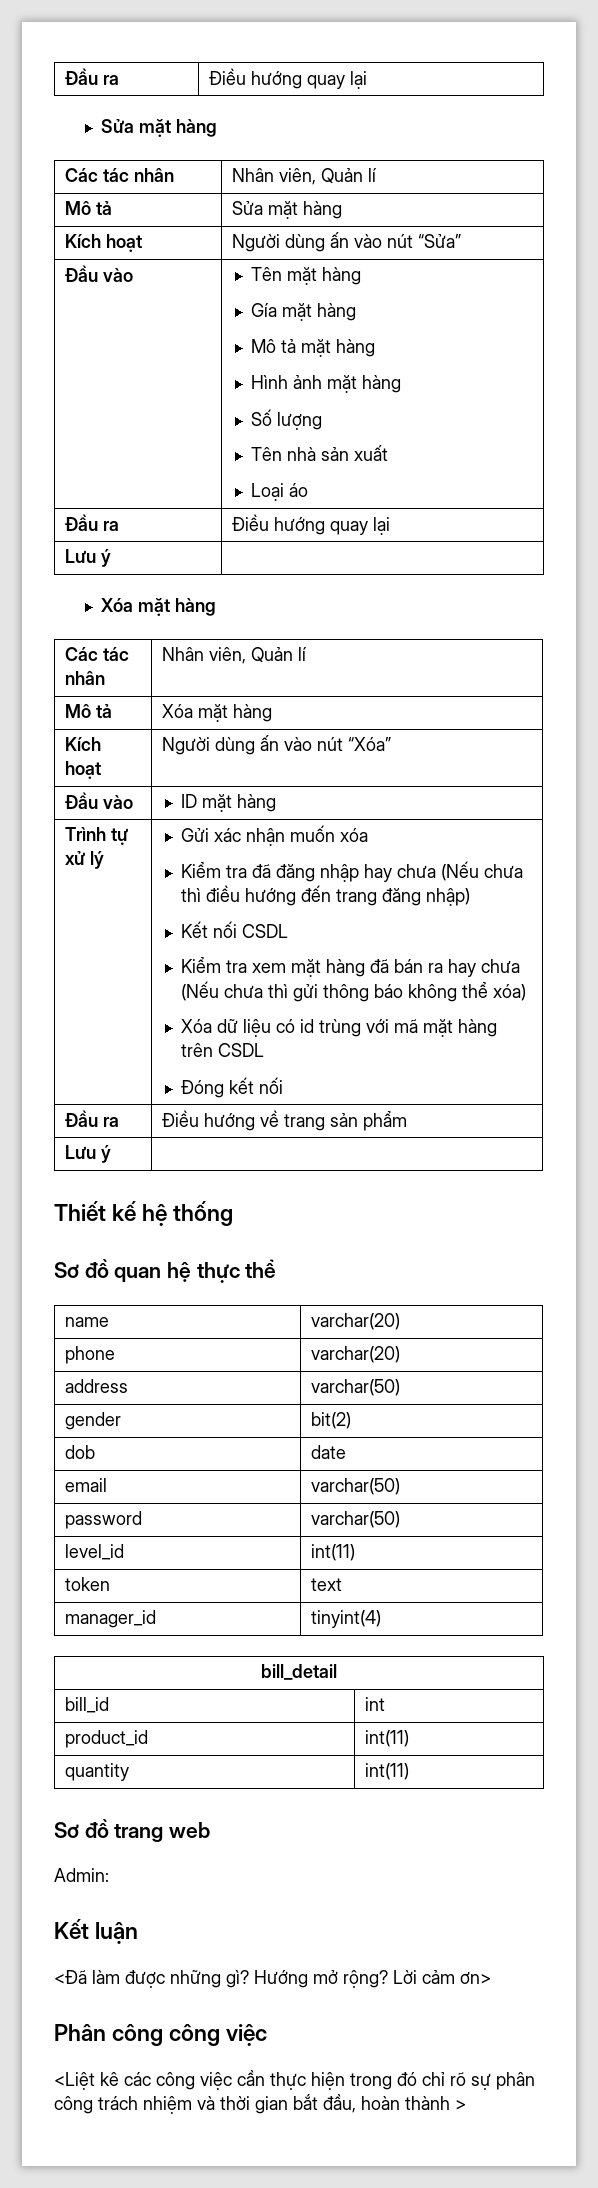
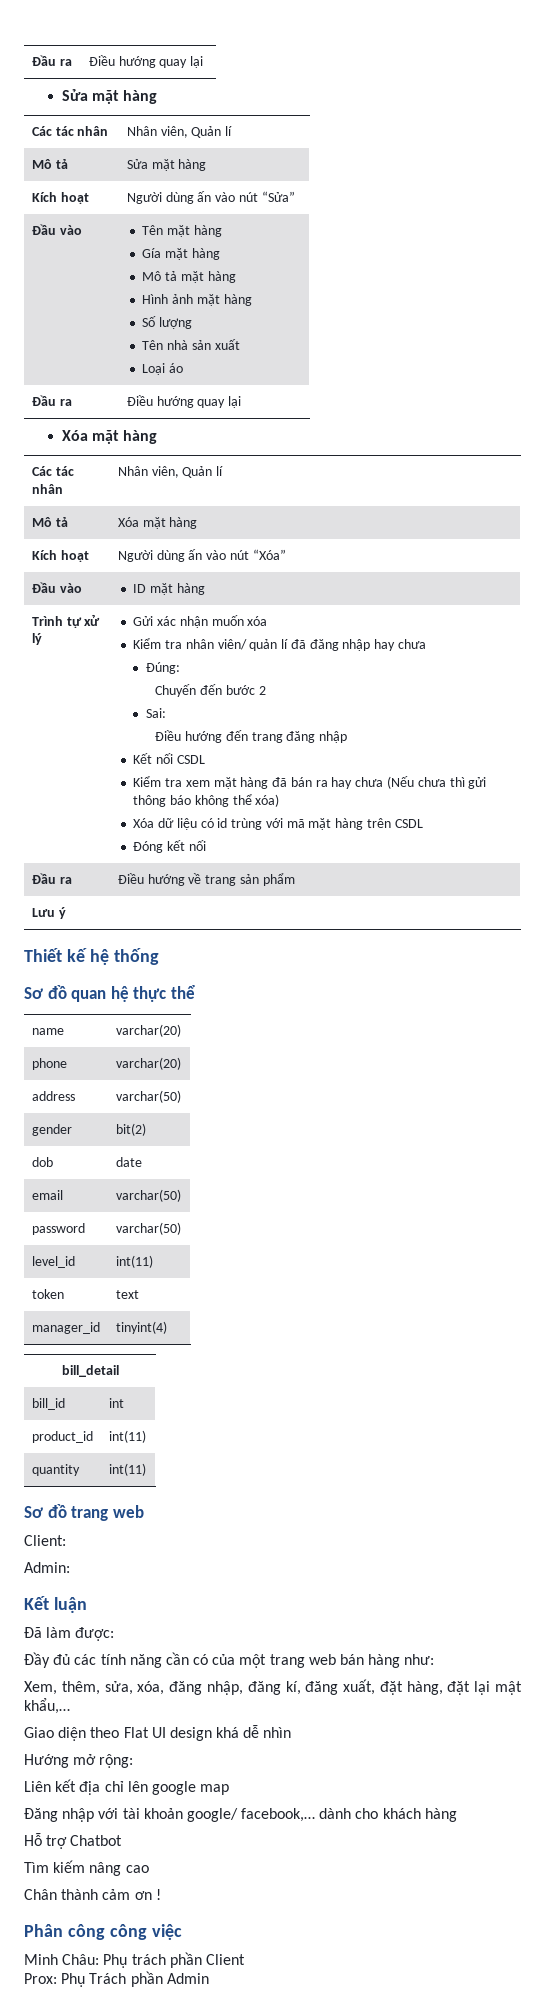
[64,549,111,567] // Lưu ý | -> (242, 402) none
(248, 871) none -> [185,639,289,651] nhân viên/ quản lí
[441,861,524,881] [181,885,241,902] (Nếu chưa thì điều -> [145,662,180,674] [155,684,266,697] [145,708,166,718] [155,730,182,741] // Đúng: // Chuyến đến bước 2 // Sai: // Điều
[426,888,471,906] nhập) -> [319,731,348,743] nhập
(211, 1830) none -> [24,1535,66,1546] // Client:
[54,1970,491,1988] [54,2024,268,2046] [54,2070,535,2090] [54,2094,466,2114] <Đã làm được những gì? Hướng mở rộng? Lời cảm ơn> // Phân công công việc // <Liệt kê các công việc cần thực hiện trong đó chỉ rõ sự phân công trách nhiệm và thời gian bắt đầu, hoàn thành > -> [24,1627,115,1641] [24,1652,435,1668] [24,1679,522,1695] [24,1698,70,1714] [24,1725,292,1741] [24,1754,134,1768] [24,1779,230,1795] [24,1808,457,1822] [24,1833,123,1849] [24,1860,149,1876] [24,1889,161,1900] [24,1924,182,1940] [24,1952,245,1968] [24,1971,209,1987] Đã làm được: // Đầy đủ các tính năng cần có của một trang web bán hàng như: // Xem, thêm, sửa, xóa, đăng nhập, đăng kí, đăng xuất, đặt hàng, đặt lại mật khẩu,… // Giao diện theo Flat UI design khá dễ nhìn // Hướng mở rộng: // Liên kết địa chỉ lên google map // Đăng nhập với tài khoản google/ facebook,… dành cho khách hàng // Hỗ trợ Chatbot // Tìm kiếm nâng cao // Chân thành cảm ơn ! // Phân công công việc // Minh Châu: Phụ trách phần Client // Prox: Phụ Trách phần Admin

